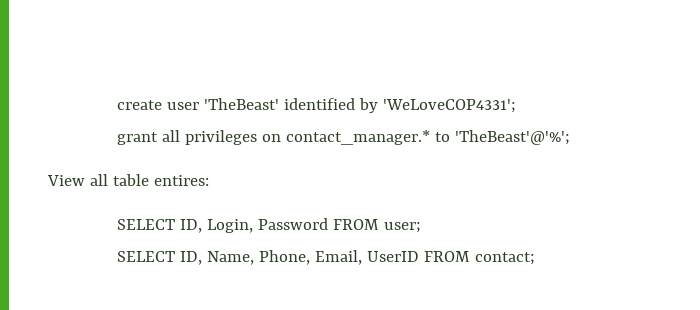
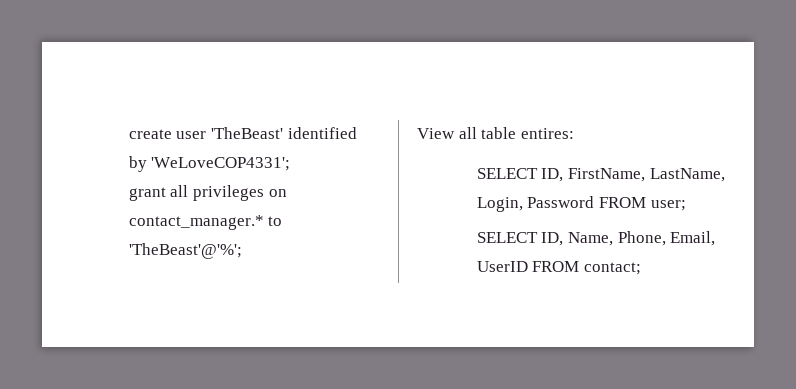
(202, 226) none -> [567,168,725,182] FirstName, LastName,

